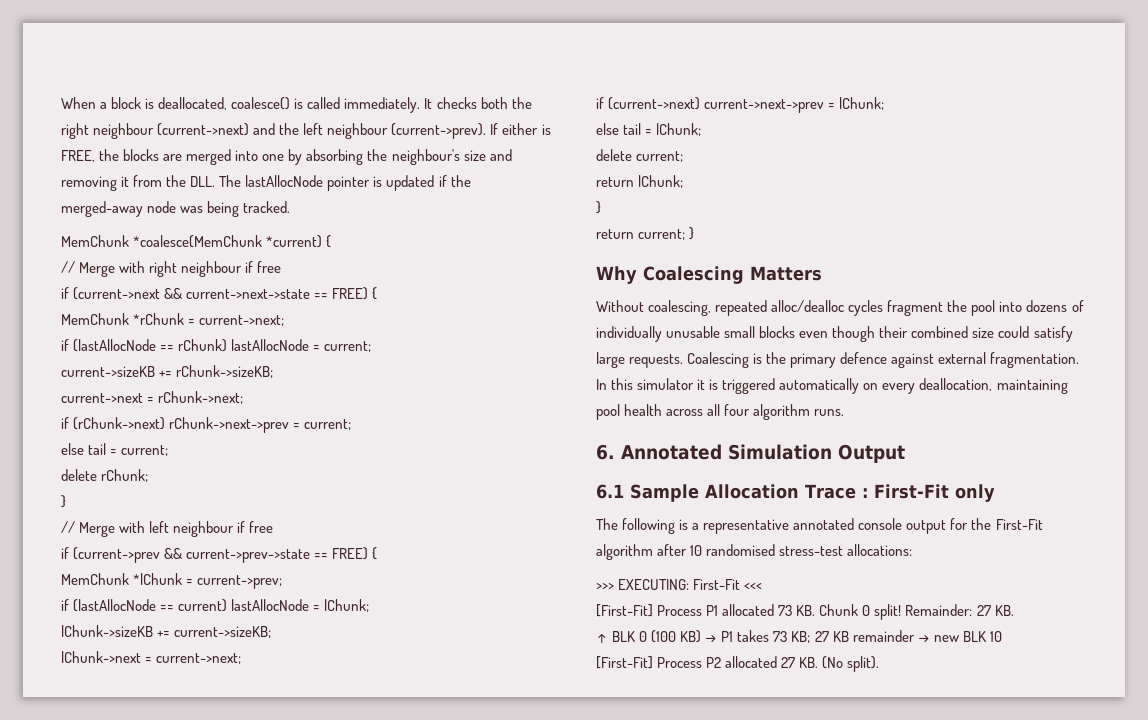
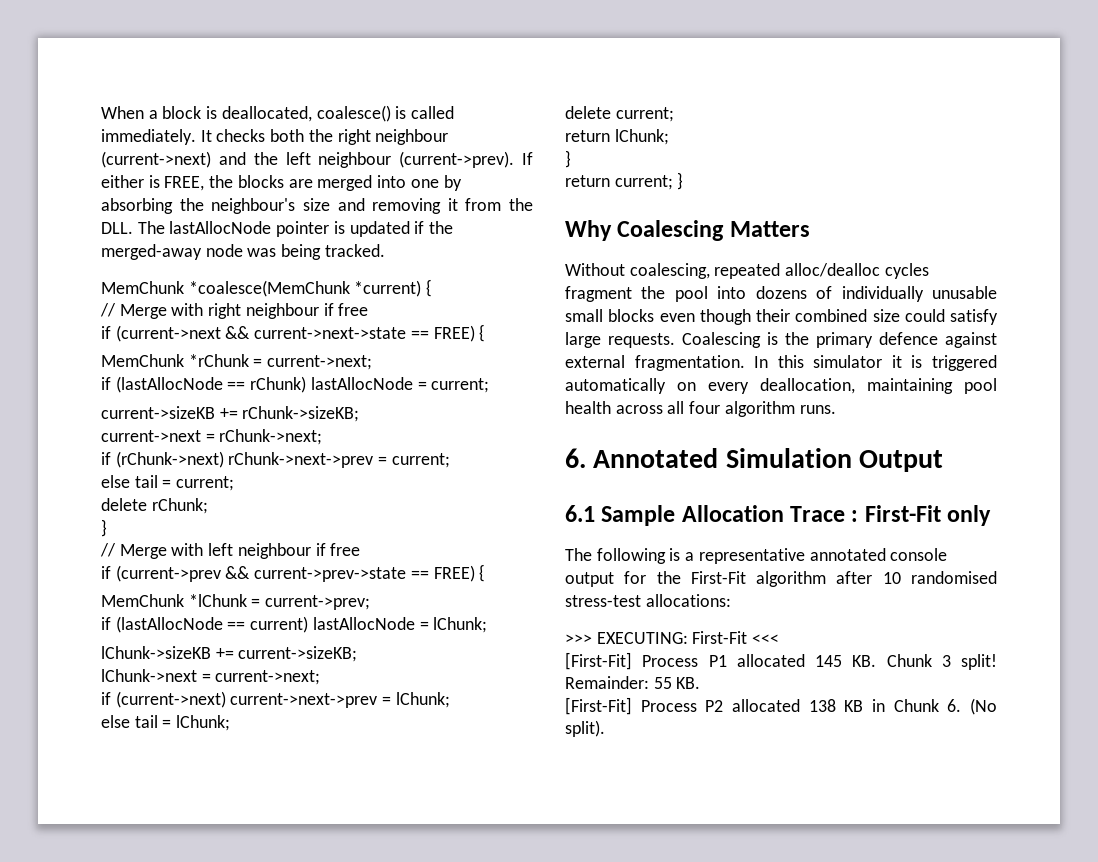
[778,605,793,616] 73 -> [815,655,842,667] 145
[862,605,871,616] 0 -> [941,655,951,667] 3
[976,605,1014,616] [596,630,1002,643] 27 KB. // ↑ BLK 0 (100 KB) → P1 takes 73 KB; 27 KB remainder → new BLK 10 -> [653,677,701,689] 55 KB.
[781,657,819,668] 27 KB. -> [808,699,962,712] 138 KB in Chunk 6.

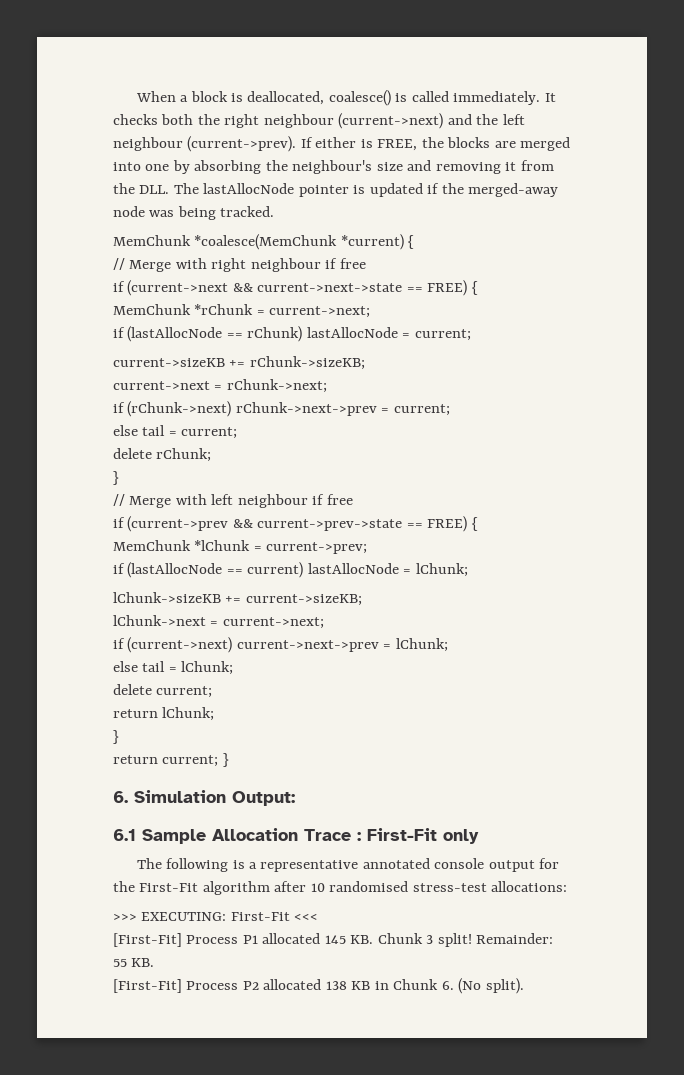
[565,220,810,241] [565,263,929,279] [565,286,997,302] [565,309,998,325] [565,332,997,348] [565,355,997,371] [565,378,997,394] [565,401,836,417] [565,448,944,472] Why Coalescing Matters // Without coalescing, repeated alloc/dealloc cycles fragment the pool into dozens of individually unusable small blocks even though their combined size could satisfy large requests. Coalescing is the primary defence against external fragmentation. In this simulator it is triggered automatically on every deallocation, maintaining pool health across all four algorithm runs. // 6. Annotated Simulation Output -> [113,790,295,806] 6. Simulation Output:

